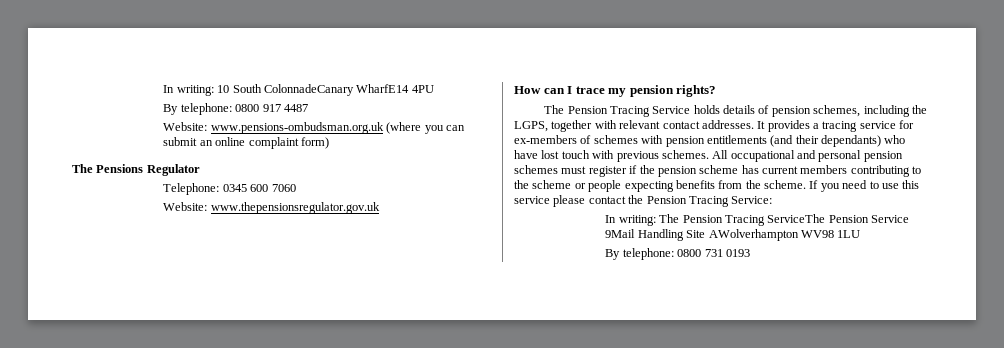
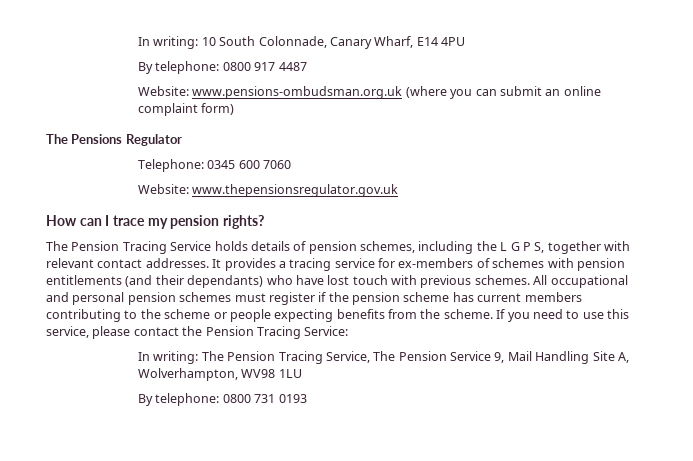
[263,84,410,96] ColonnadeCanary WharfE14 -> [258,36,438,49] Colonnade, Canary Wharf, E14
[514,121,548,132] LGPS, -> [500,242,545,253] L G P S,
[514,196,550,204] service -> [46,326,89,338] service,
[767,214,910,223] [605,229,799,241] ServiceThe Pension Service 9Mail Handling Site AWolverhampton -> [325,351,629,364] [138,368,239,381] Service, The Pension Service 9, Mail Handling Site A, Wolverhampton,

